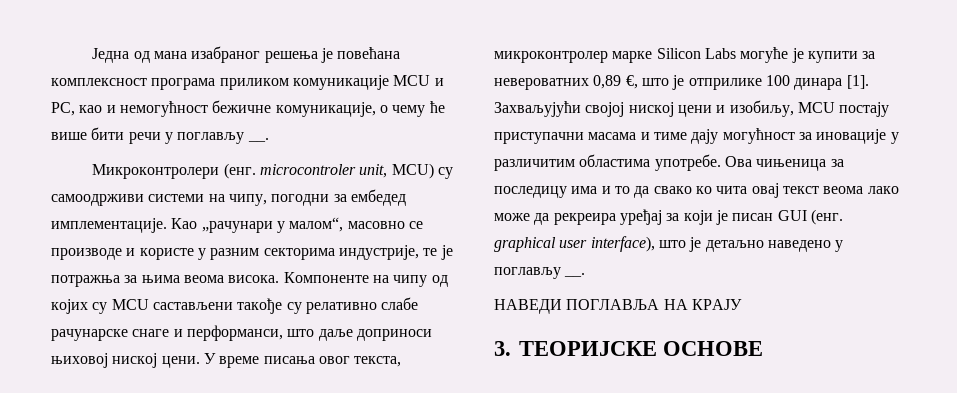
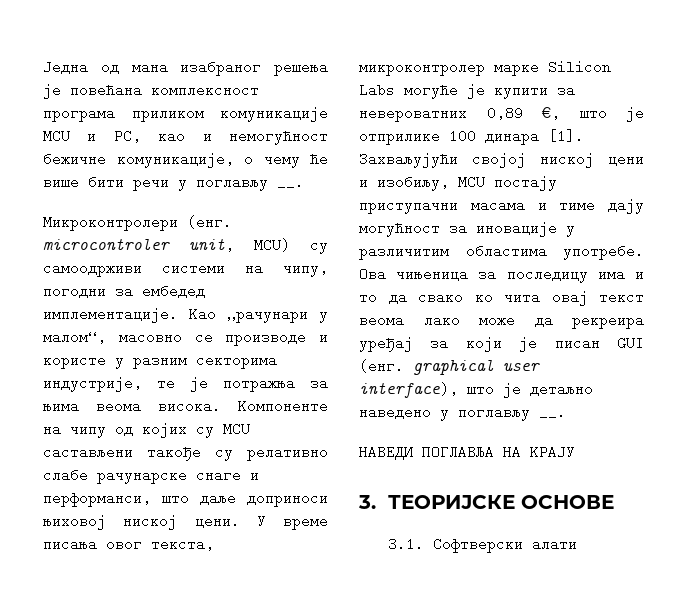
(764, 348) none -> [388,535,577,553] // 3.1. Софтверски алати

